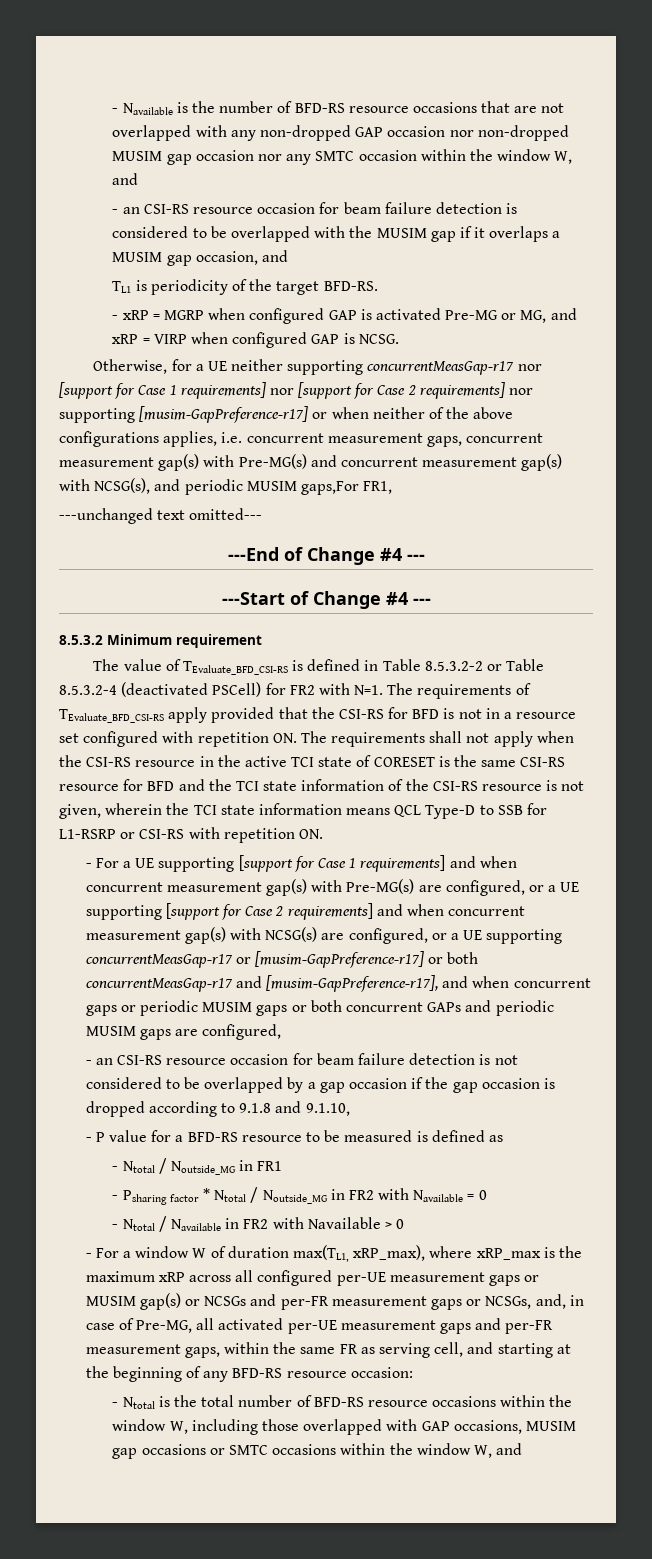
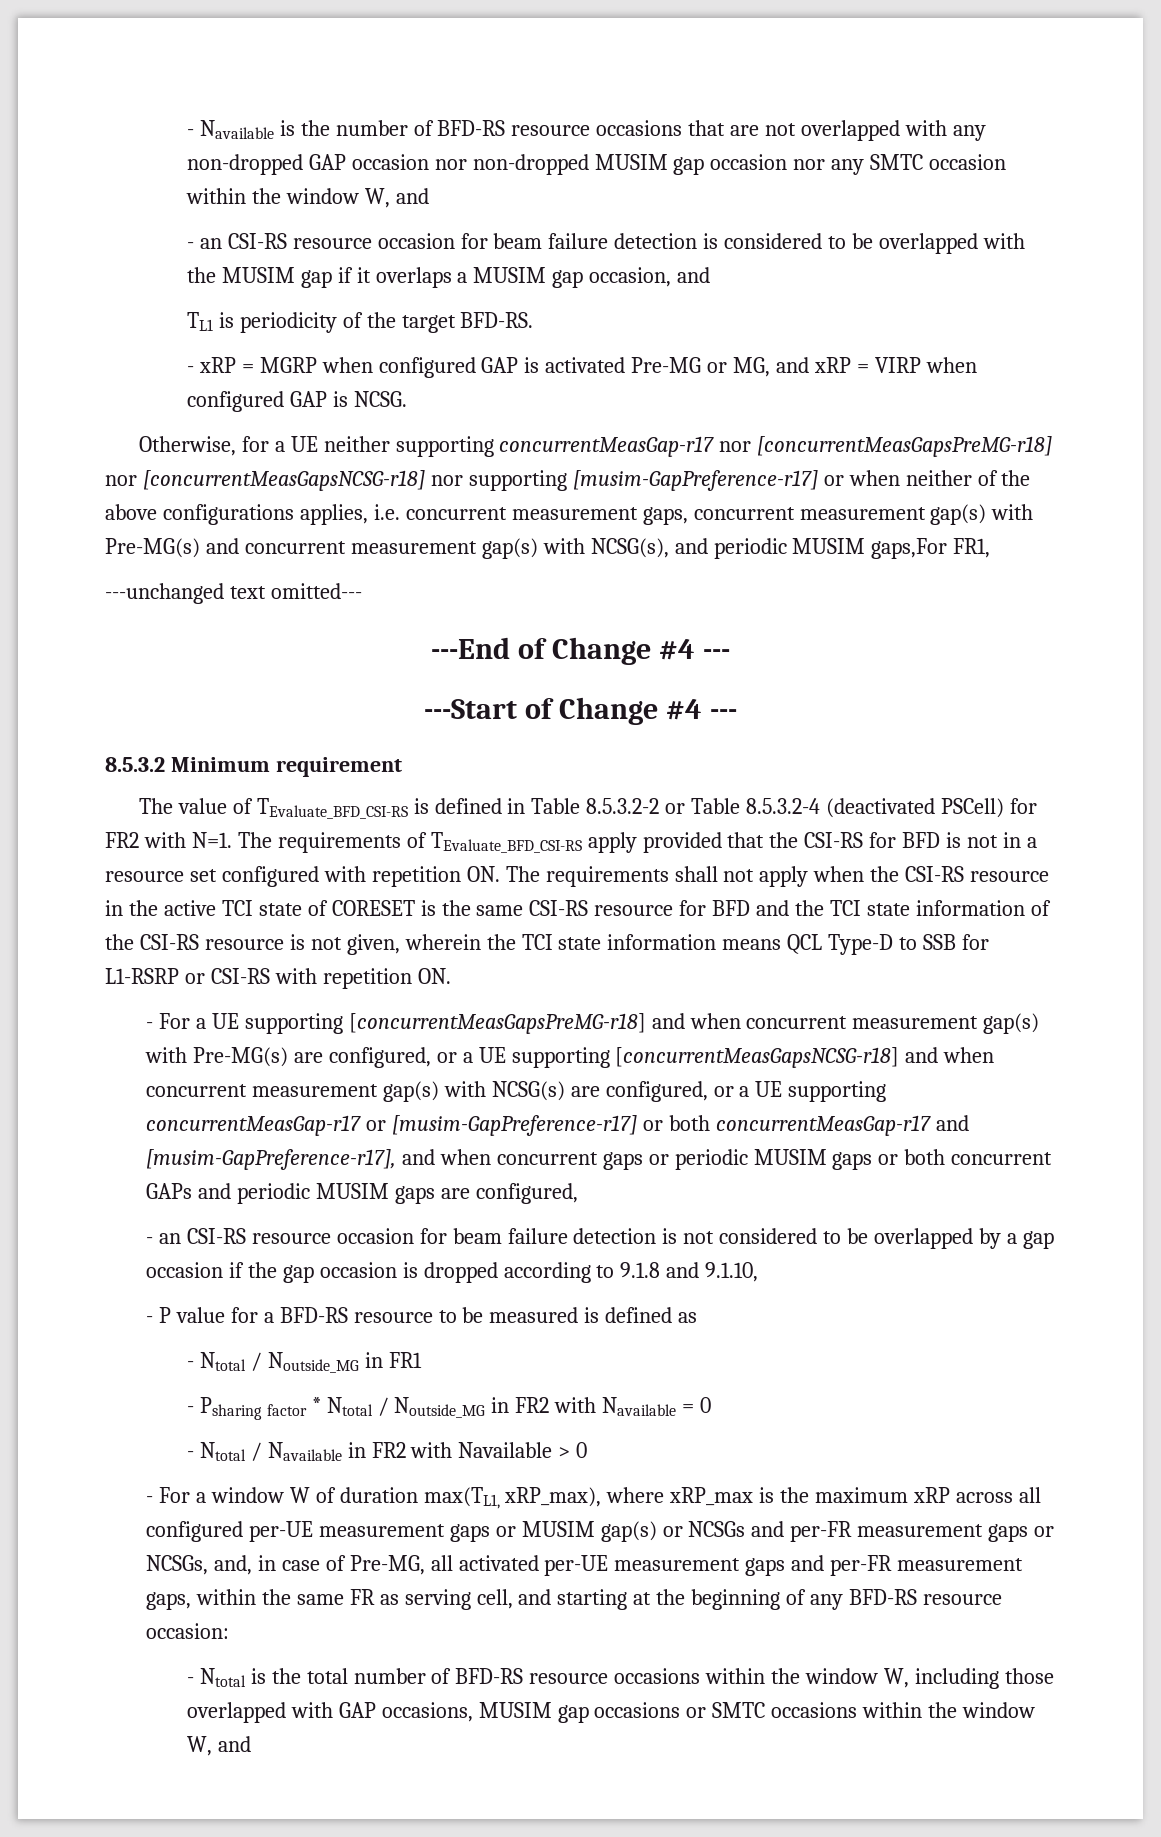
[59,382,505,399] [support for Case 1 requirements] nor [support for Case 2 requirements] -> [757,436,1053,457] [105,470,425,491] [concurrentMeasGapsPreMG-r18] nor [concurrentMeasGapsNCSG-r18]
[238,855,446,872] [support for Case 1 requirements] -> [348,1013,646,1034] [concurrentMeasGapsPreMG-r18]
[165,903,373,920] [support for Case 2 requirements] -> [615,1047,900,1068] [concurrentMeasGapsNCSG-r18]

